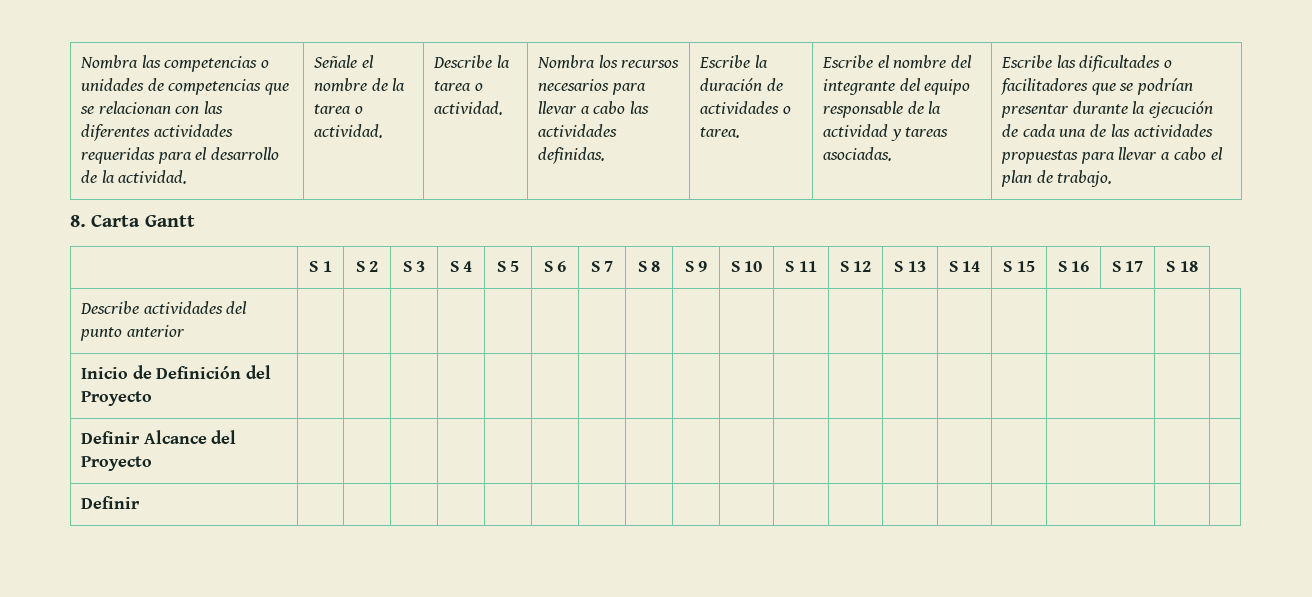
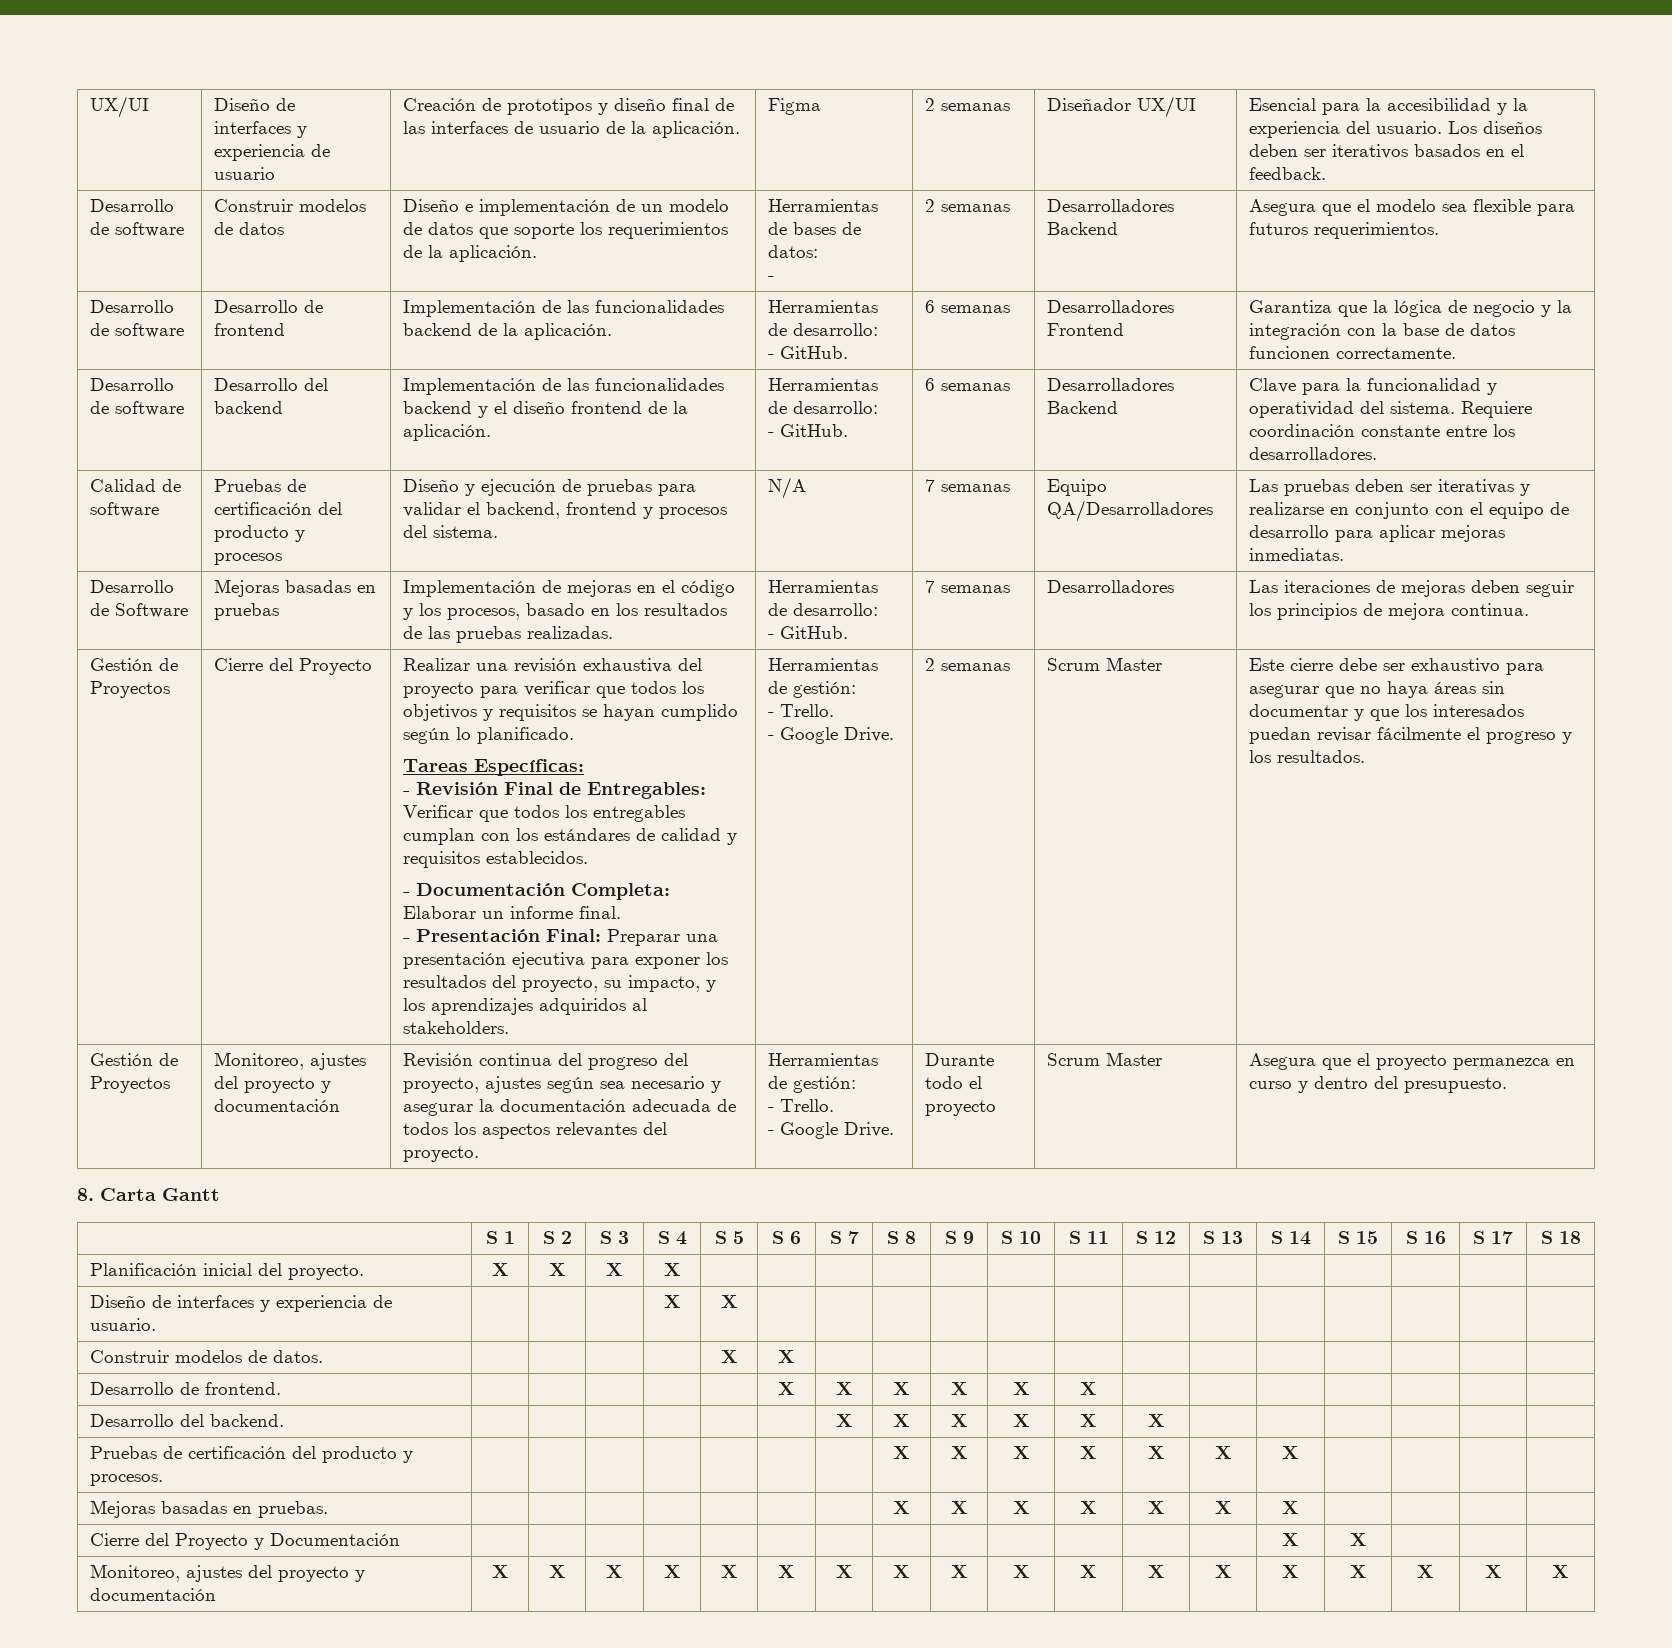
[79,55,270,72] [80,78,290,95] [79,101,224,114] [80,124,233,141] [80,147,280,164] [80,170,188,184] [313,55,374,68] [313,78,406,92] [313,104,363,114] [313,124,383,138] [432,55,510,68] [433,81,483,91] [433,101,503,115] [536,55,680,69] [537,79,646,95] [537,101,650,114] [537,124,617,137] [537,147,605,164] [698,55,768,68] [699,78,783,91] [699,101,791,114] [699,127,740,138] [821,55,973,69] [822,78,971,95] [822,101,942,118] [822,124,949,141] [822,147,892,161] [1000,55,1173,72] [1000,78,1194,95] [1000,101,1214,118] [1001,124,1213,137] [1000,147,1223,164] [1000,170,1113,187] Nombra las competencias o unidades de competencias que se relacionan con las diferentes actividades requeridas para el desarrollo de la actividad. | Señale el nombre de la tarea o actividad. | Describe la tarea o actividad. | Nombra los recursos necesarios para llevar a cabo las actividades definidas. | Escribe la duración de actividades o tarea. | Escribe el nombre del integrante del equipo responsable de la actividad y tareas asociadas. | Escribe las dificultades o facilitadores que se podrían presentar durante la ejecución de cada una de las actividades propuestas para llevar a cabo el plan de trabajo. -> [90,96,150,118] [214,98,296,111] [214,121,308,138] [214,144,331,161] [214,167,276,180] [403,98,735,115] [403,121,741,138] [768,98,822,115] [925,98,1011,111] [1047,96,1197,118] [1249,98,1529,115] [1249,121,1543,138] [1249,144,1525,159] [1249,167,1327,180] [90,199,175,212] [90,222,185,237] [214,199,367,212] [214,222,285,235] [403,199,730,216] [403,222,729,239] [403,245,538,262] [768,199,879,212] [768,222,862,235] [768,245,819,258] [768,276,775,281] [925,199,1011,212] [1047,199,1175,212] [1047,222,1119,235] [1249,199,1576,216] [1249,222,1440,239] [90,300,175,313] [90,323,185,338] [214,300,324,313] [214,323,286,336] [403,300,725,317] [403,323,613,340] [768,300,879,313] [768,323,879,336] [768,346,849,359] [925,300,1011,313] [1047,300,1175,313] [1047,323,1125,336] [1249,300,1573,317] [1249,323,1516,340] [1249,346,1457,359] [90,378,175,391] [90,401,185,416] [214,378,329,391] [214,401,284,414] [403,378,725,395] [403,401,689,418] [403,424,492,441] [768,378,879,391] [768,401,879,414] [768,424,849,437] [925,378,1011,391] [1047,378,1175,391] [1047,401,1119,414] [1249,378,1498,395] [1249,401,1533,418] [1249,424,1516,437] [1249,447,1378,460] [90,479,182,492] [90,502,160,517] [214,479,307,492] [214,502,343,515] [214,525,306,542] [214,553,283,565] [403,479,697,496] [403,502,728,519] [403,525,499,538] [768,477,807,499] [925,479,1011,492] [1047,479,1108,496] [1047,500,1214,522] [1249,479,1531,496] [1249,502,1570,519] [1249,525,1506,542] [1249,548,1345,561] [90,580,175,593] [90,603,189,618] [214,579,377,597] [214,603,280,620] [403,580,736,597] [403,603,728,620] [403,626,614,643] [768,580,879,593] [768,603,879,616] [768,626,849,639] [925,580,1011,593] [1047,580,1175,593] [1249,580,1575,597] [1249,603,1530,620] [90,658,179,671] [90,681,171,698] [214,658,373,675] [403,658,703,673] [403,681,705,698] [403,704,739,721] [403,727,575,744] [403,759,585,776] [403,782,707,799] [403,805,686,822] [403,828,738,845] [403,851,589,868] [403,883,671,900] [403,906,622,919] [403,929,719,946] [403,952,729,969] [403,975,717,992] [403,998,648,1015] [403,1021,510,1034] [768,658,879,671] [768,681,857,698] [768,704,835,717] [768,727,895,744] [925,658,1011,671] [1047,657,1163,671] [1249,658,1545,675] [1249,681,1506,698] [1249,704,1525,721] [1249,727,1573,744] [1249,750,1366,763] [90,1053,179,1066] [90,1076,171,1093] [214,1052,367,1070] [214,1076,332,1093] [214,1099,341,1112] [403,1053,689,1070] [403,1076,722,1093] [403,1099,737,1116] [403,1122,668,1139] [403,1146,480,1162] [768,1053,879,1066] [768,1076,857,1093] [768,1099,835,1112] [768,1122,895,1139] [925,1053,995,1066] [925,1076,983,1089] [925,1100,997,1116] [1047,1052,1163,1066] [1249,1053,1576,1070] [1249,1076,1508,1093] UX/UI | Diseño de interfaces y experiencia de usuario | Creación de prototipos y diseño final de las interfaces de usuario de la aplicación. | Figma | 2 semanas | Diseñador UX/UI | Esencial para la accesibilidad y la experiencia del usuario. Los diseños deben ser iterativos basados en el feedback. // Desarrollo de software | Construir modelos de datos | Diseño e implementación de un modelo de datos que soporte los requerimientos de la aplicación. | Herramientas de bases de datos: // - | 2 semanas | Desarrolladores Backend | Asegura que el modelo sea flexible para futuros requerimientos. // Desarrollo de software | Desarrollo de frontend | Implementación de las funcionalidades backend de la aplicación. | Herramientas de desarrollo: // - GitHub. | 6 semanas | Desarrolladores Frontend | Garantiza que la lógica de negocio y la integración con la base de datos funcionen correctamente. // Desarrollo de software | Desarrollo del backend | Implementación de las funcionalidades backend y el diseño frontend de la aplicación. | Herramientas de desarrollo: // - GitHub. | 6 semanas | Desarrolladores Backend | Clave para la funcionalidad y operatividad del sistema. Requiere coordinación constante entre los desarrolladores. // Calidad de software | Pruebas de certificación del producto y procesos | Diseño y ejecución de pruebas para validar el backend, frontend y procesos del sistema. | N/A | 7 semanas | Equipo QA/Desarrolladores | Las pruebas deben ser iterativas y realizarse en conjunto con el equipo de desarrollo para aplicar mejoras inmediatas. // Desarrollo de Software | Mejoras basadas en pruebas | Implementación de mejoras en el código y los procesos, basado en los resultados de las pruebas realizadas. | Herramientas de desarrollo: // - GitHub. | 7 semanas | Desarrolladores | Las iteraciones de mejoras deben seguir los principios de mejora continua. // Gestión de Proyectos | Cierre del Proyecto | Realizar una revisión exhaustiva del proyecto para verificar que todos los objetivos y requisitos se hayan cumplido según lo planificado. // Tareas Específicas: // - Revisión Final de Entregables: Verificar que todos los entregables cumplan con los estándares de calidad y requisitos establecidos. // - Documentación Completa: Elaborar un informe final. // - Presentación Final: Preparar una presentación ejecutiva para exponer los resultados del proyecto, su impacto, y los aprendizajes adquiridos al stakeholders. | Herramientas de gestión: // - Trello. // - Google Drive. | 2 semanas | Scrum Master | Este cierre debe ser exhaustivo para asegurar que no haya áreas sin documentar y que los interesados puedan revisar fácilmente el progreso y los resultados. // Gestión de Proyectos | Monitoreo, ajustes del proyecto y documentación | Revisión continua del progreso del proyecto, ajustes según sea necesario y asegurar la documentación adecuada de todos los aspectos relevantes del proyecto. | Herramientas de gestión: // - Trello. // - Google Drive. | Durante todo el proyecto | Scrum Master | Asegura que el proyecto permanezca en curso y dentro del presupuesto.
[79,301,248,314] [79,325,185,341] [80,365,272,379] [80,391,152,406] [80,430,237,444] [80,456,152,471] [80,496,140,509] Describe actividades del punto anterior | | | | | | | | | | | | | | | | | | // Inicio de Definición del Proyecto | | | | | | | | | | | | | | | | | | // Definir Alcance del Proyecto | | | | | | | | | | | | | | | | | | // Definir | | | | | | | | | | | | | | | | | | -> [90,1263,365,1280] [491,1263,509,1276] [548,1263,566,1276] [606,1263,623,1276] [663,1263,681,1276] [90,1295,393,1312] [90,1318,157,1331] [663,1295,681,1308] [720,1295,738,1308] [90,1350,324,1363] [720,1350,738,1363] [778,1350,795,1363] [90,1382,282,1395] [778,1382,795,1395] [835,1382,853,1395] [893,1382,910,1395] [950,1382,968,1395] [1012,1382,1030,1395] [1080,1382,1097,1395] [90,1414,285,1427] [835,1414,853,1427] [893,1414,910,1427] [950,1414,968,1427] [1012,1414,1030,1427] [1080,1414,1097,1427] [1147,1414,1165,1427] [90,1446,414,1463] [90,1474,164,1486] [893,1446,910,1459] [950,1446,968,1459] [1012,1446,1030,1459] [1080,1446,1097,1459] [1147,1446,1165,1459] [1214,1446,1232,1459] [1282,1446,1299,1459] [90,1500,329,1518] [893,1501,910,1514] [950,1501,968,1514] [1012,1501,1030,1514] [1080,1501,1097,1514] [1147,1501,1165,1514] [1214,1501,1232,1514] [1282,1501,1299,1514] [90,1533,401,1550] [1282,1533,1299,1546] [1349,1533,1367,1546] [90,1564,366,1582] [90,1588,217,1601] [491,1565,509,1578] [548,1565,566,1578] [606,1565,623,1578] [663,1565,681,1578] [720,1565,738,1578] [778,1565,795,1578] [835,1565,853,1578] [893,1565,910,1578] [950,1565,968,1578] [1012,1565,1030,1578] [1080,1565,1097,1578] [1147,1565,1165,1578] [1214,1565,1232,1578] [1282,1565,1299,1578] [1349,1565,1367,1578] [1417,1565,1434,1578] [1484,1565,1502,1578] [1552,1565,1569,1578] Planificación inicial del proyecto. | X | X | X | X | | | | | | | | | | | | | | // Diseño de interfaces y experiencia de usuario. | | | | X | X | | | | | | | | | | | | | // Construir modelos de datos. | | | | | X | X | | | | | | | | | | | | // Desarrollo de frontend. | | | | | | X | X | X | X | X | X | | | | | | | // Desarrollo del backend. | | | | | | | X | X | X | X | X | X | | | | | | // Pruebas de certificación del producto y procesos. | | | | | | | | X | X | X | X | X | X | X | | | | // Mejoras basadas en pruebas. | | | | | | | | X | X | X | X | X | X | X | | | | // Cierre del Proyecto y Documentación | | | | | | | | | | | | | | X | X | | | // Monitoreo, ajustes del proyecto y documentación | X | X | X | X | X | X | X | X | X | X | X | X | X | X | X | X | X | X

